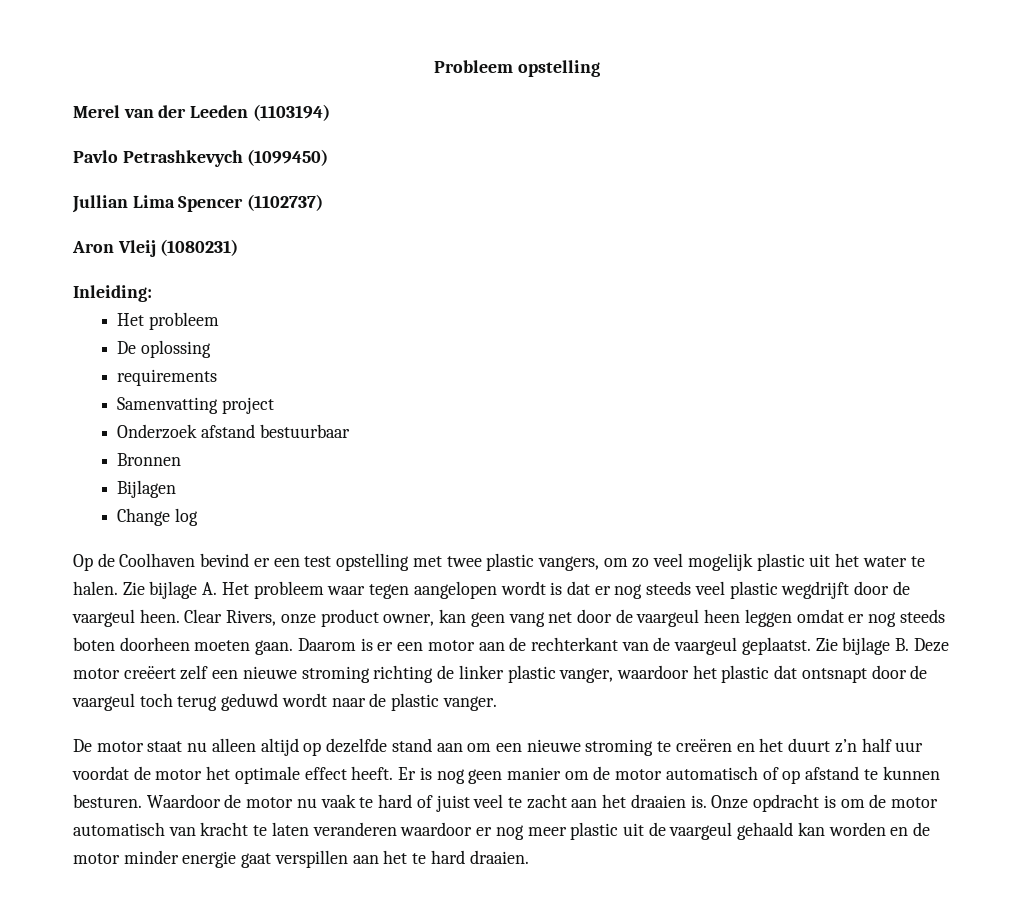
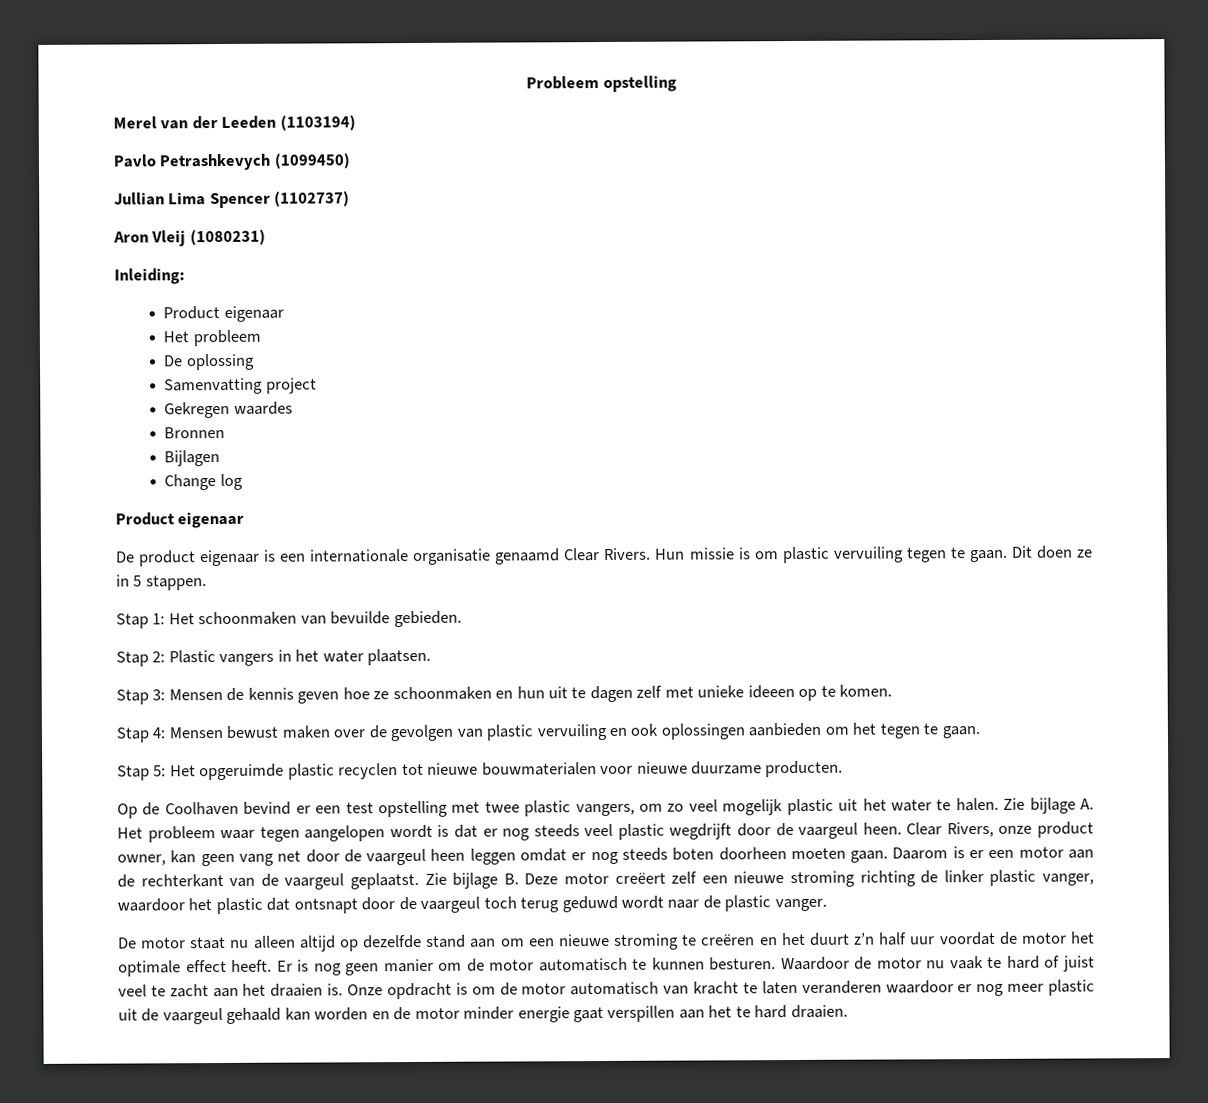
(152, 293) none -> [163,305,284,322] // Product eigenaar
[117,369,218,386] // requirements -> (255, 362) none
[117,424,350,439] Onderzoek afstand bestuurbaar -> [164,401,293,419] Gekregen waardes
(199, 517) none -> [115,511,245,529] [115,545,1093,567] [116,574,207,591] [116,610,462,629] [116,648,432,667] [116,684,893,705] [116,722,980,743] [117,760,844,781] // Product eigenaar // De product eigenaar is een internationale organisatie genaamd Clear Rivers. Hun missie is om plastic vervuiling tegen te gaan. Dit doen ze in 5 stappen. // Stap 1: Het schoonmaken van bevuilde gebieden. // Stap 2: Plastic vangers in het water plaatsen. // Stap 3: Mensen de kennis geven hoe ze schoonmaken en hun uit te dagen zelf met unieke ideeen op te komen. // Stap 4: Mensen bewust maken over de gevolgen van plastic vervuiling en ook oplossingen aanbieden om het tegen te gaan. // Stap 5: Het opgeruimde plastic recyclen tot nieuwe bouwmaterialen voor nieuwe duurzame producten.
[762,766,860,784] of op afstand -> (628, 964) none

